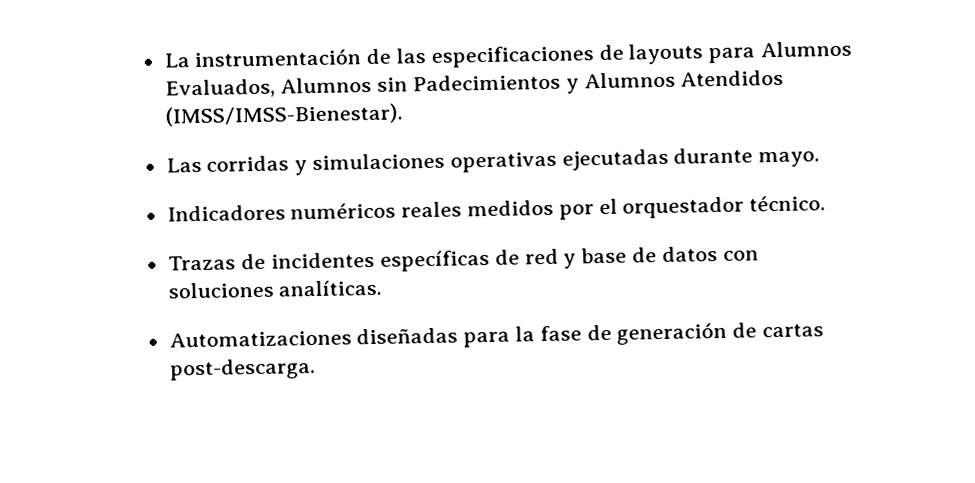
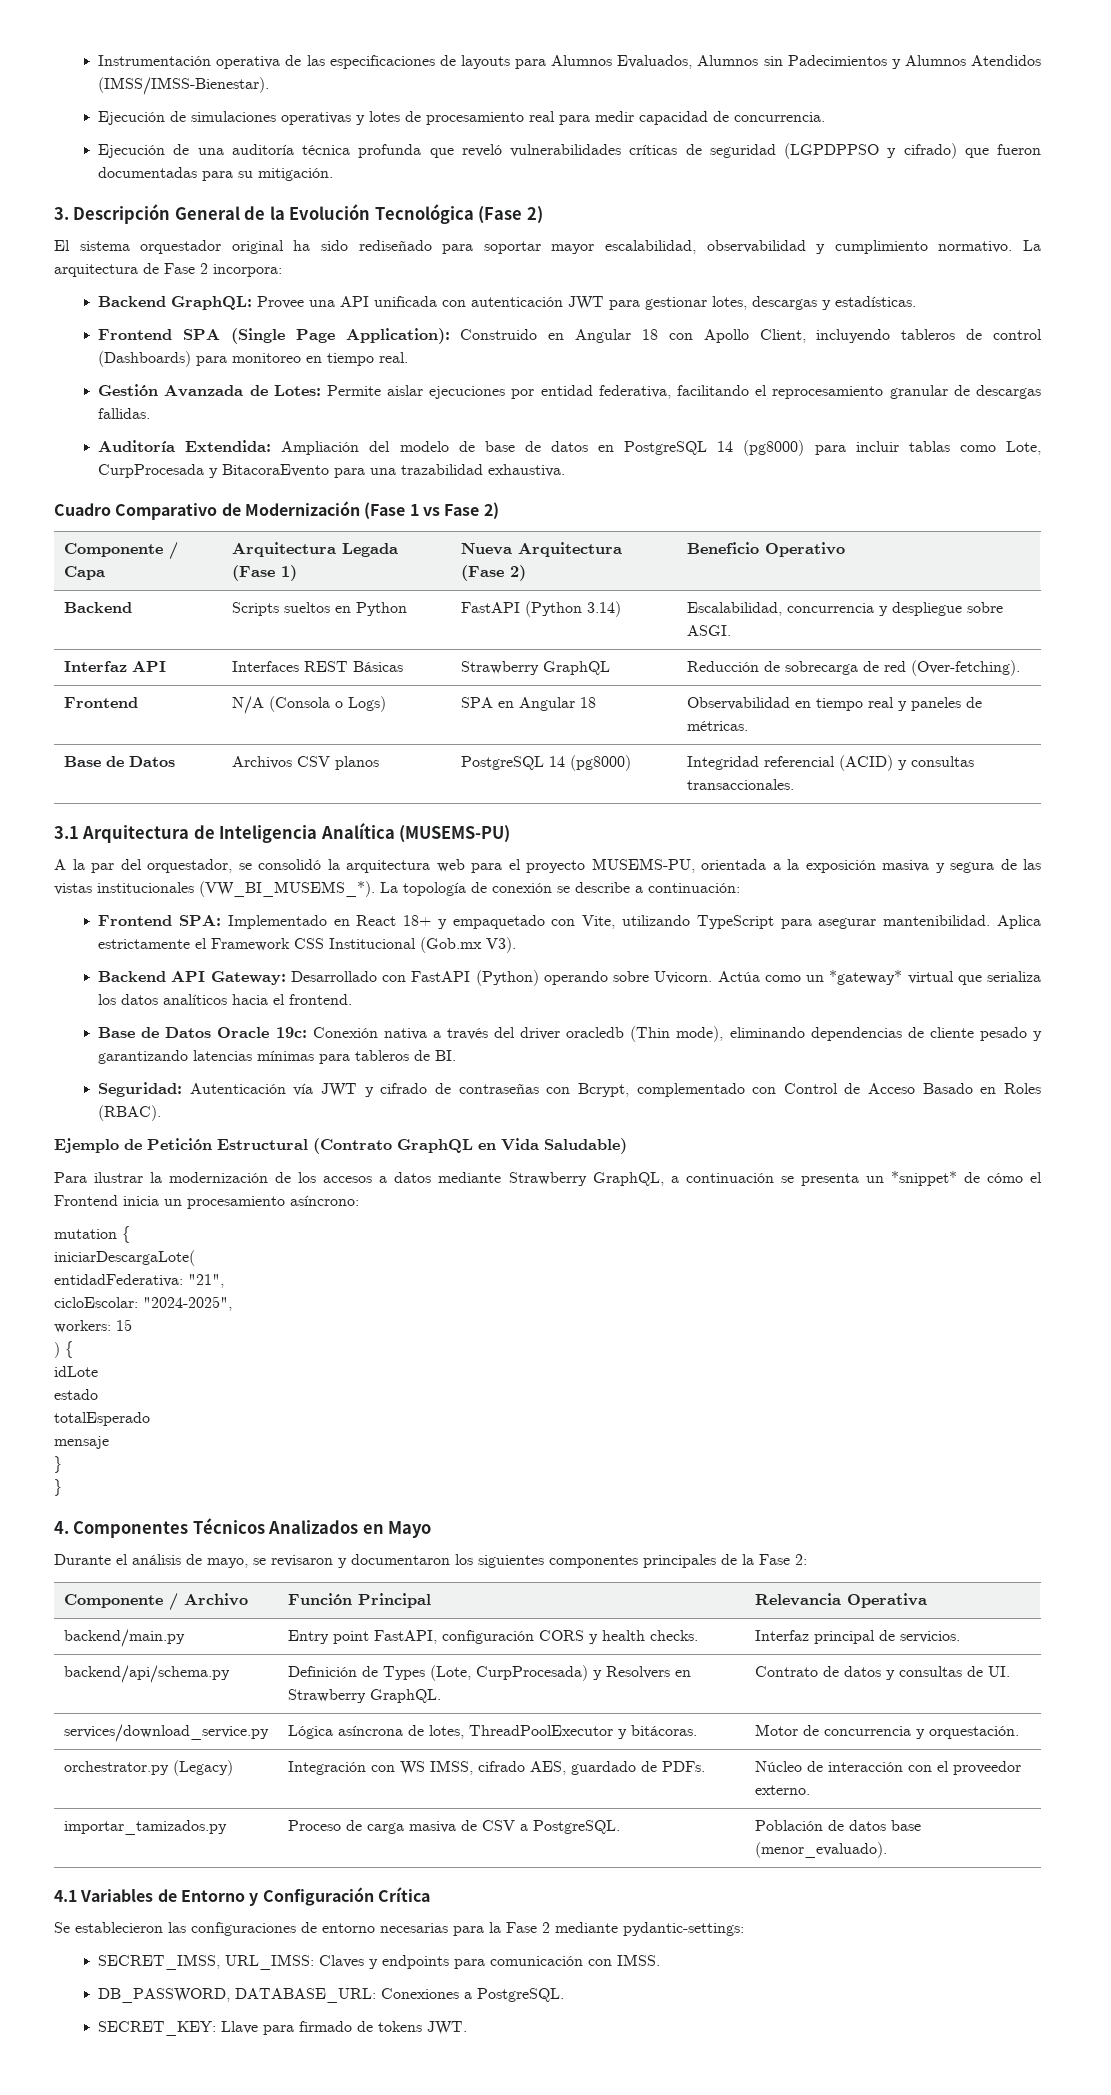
[163,48,362,68] La instrumentación -> [98,55,281,69] Instrumentación operativa
[165,147,821,176] [166,195,827,222] [167,246,759,272] [167,279,383,299] [168,321,824,348] [169,357,316,381] Las corridas y simulaciones operativas ejecutadas durante mayo. // Indicadores numéricos reales medidos por el orquestador técnico. // Trazas de incidentes específicas de red y base de datos con soluciones analíticas. // Automatizaciones diseñadas para la fase de generación de cartas post-descarga. -> [98,111,826,125] [98,143,1042,159] [98,167,334,181] [54,204,543,224] [54,240,1042,254] [54,263,282,277] [98,296,917,310] [98,328,1042,344] [98,351,409,367] [98,384,1041,399] [98,408,151,419] [98,440,1041,456] [98,464,566,478] [54,501,499,520] [63,542,178,560] [63,566,105,580] [231,542,398,557] [231,565,297,581] [460,542,622,557] [460,565,526,581] [686,542,845,557] [63,602,132,613] [231,602,407,616] [460,601,621,617] [686,602,1003,616] [686,625,731,636] [63,661,166,672] [231,661,403,672] [460,661,610,675] [686,660,1020,676] [63,697,138,708] [231,696,386,714] [460,697,596,711] [686,697,982,711] [686,721,748,731] [63,756,175,767] [231,756,379,770] [460,755,631,771] [686,755,974,771] [686,779,794,790] [54,823,511,843] [54,858,1041,873] [54,881,740,897] [98,915,1042,929] [98,937,517,953] [98,970,1042,986] [98,994,353,1005] [98,1026,1042,1042] [98,1050,457,1064] [98,1082,1042,1097] [98,1105,162,1121] [54,1138,627,1154] [54,1171,1042,1186] [54,1195,359,1209] [54,1226,130,1243] [54,1250,195,1266] [54,1274,224,1288] [54,1296,232,1311] [54,1319,132,1333] [54,1341,73,1358] [54,1366,98,1377] [54,1389,98,1400] [54,1412,150,1426] [54,1436,109,1449] [54,1456,62,1473] [54,1479,62,1496] [54,1518,432,1538] [54,1554,807,1568] [63,1593,248,1611] [287,1593,431,1608] [754,1593,927,1608] [63,1629,185,1647] [287,1630,698,1644] [754,1630,960,1644] [63,1665,230,1683] [287,1665,691,1681] [287,1689,441,1703] [754,1666,1010,1680] [63,1724,269,1742] [287,1725,697,1739] [754,1724,1019,1739] [63,1760,233,1776] [287,1760,705,1775] [754,1761,1021,1775] [754,1785,810,1795] [63,1820,227,1835] [287,1820,620,1834] [754,1820,921,1831] [754,1842,887,1858] [54,1887,430,1906] [54,1922,744,1936] [98,1954,661,1970] [98,1988,565,2003] [98,2021,468,2036] Ejecución de simulaciones operativas y lotes de procesamiento real para medir capacidad de concurrencia. // Ejecución de una auditoría técnica profunda que reveló vulnerabilidades críticas de seguridad (LGPDPPSO y cifrado) que fueron documentadas para su mitigación. // 3. Descripción General de la Evolución Tecnológica (Fase 2) // El sistema orquestador original ha sido rediseñado para soportar mayor escalabilidad, observabilidad y cumplimiento normativo. La arquitectura de Fase 2 incorpora: // Backend GraphQL: Provee una API unificada con autenticación JWT para gestionar lotes, descargas y estadísticas. // Frontend SPA (Single Page Application): Construido en Angular 18 con Apollo Client, incluyendo tableros de control (Dashboards) para monitoreo en tiempo real. // Gestión Avanzada de Lotes: Permite aislar ejecuciones por entidad federativa, facilitando el reprocesamiento granular de descargas fallidas. // Auditoría Extendida: Ampliación del modelo de base de datos en PostgreSQL 14 (pg8000) para incluir tablas como Lote, CurpProcesada y BitacoraEvento para una trazabilidad exhaustiva. // Cuadro Comparativo de Modernización (Fase 1 vs Fase 2) // Componente / Capa | Arquitectura Legada (Fase 1) | Nueva Arquitectura (Fase 2) | Beneficio Operativo // Backend | Scripts sueltos en Python | FastAPI (Python 3.14) | Escalabilidad, concurrencia y despliegue sobre ASGI. // Interfaz API | Interfaces REST Básicas | Strawberry GraphQL | Reducción de sobrecarga de red (Over-fetching). // Frontend | N/A (Consola o Logs) | SPA en Angular 18 | Observabilidad en tiempo real y paneles de métricas. // Base de Datos | Archivos CSV planos | PostgreSQL 14 (pg8000) | Integridad referencial (ACID) y consultas transaccionales. // 3.1 Arquitectura de Inteligencia Analítica (MUSEMS-PU) // A la par del orquestador, se consolidó la arquitectura web para el proyecto MUSEMS-PU, orientada a la exposición masiva y segura de las vistas institucionales (VW_BI_MUSEMS_*). La topología de conexión se describe a continuación: // Frontend SPA: Implementado en React 18+ y empaquetado con Vite, utilizando TypeScript para asegurar mantenibilidad. Aplica estrictamente el Framework CSS Institucional (Gob.mx V3). // Backend API Gateway: Desarrollado con FastAPI (Python) operando sobre Uvicorn. Actúa como un *gateway* virtual que serializa los datos analíticos hacia el frontend. // Base de Datos Oracle 19c: Conexión nativa a través del driver oracledb (Thin mode), eliminando dependencias de cliente pesado y garantizando latencias mínimas para tableros de BI. // Seguridad: Autenticación vía JWT y cifrado de contraseñas con Bcrypt, complementado con Control de Acceso Basado en Roles (RBAC). // Ejemplo de Petición Estructural (Contrato GraphQL en Vida Saludable) // Para ilustrar la modernización de los accesos a datos mediante Strawberry GraphQL, a continuación se presenta un *snippet* de cómo el Frontend inicia un procesamiento asíncrono: // mutation { // iniciarDescargaLote( // entidadFederativa: "21", // cicloEscolar: "2024-2025", // workers: 15 // ) { // idLote // estado // totalEsperado // mensaje // } // } // 4. Componentes Técnicos Analizados en Mayo // Durante el análisis de mayo, se revisaron y documentaron los siguientes componentes principales de la Fase 2: // Componente / Archivo | Función Principal | Relevancia Operativa // backend/main.py | Entry point FastAPI, configuración CORS y health checks. | Interfaz principal de servicios. // backend/api/schema.py | Definición de Types (Lote, CurpProcesada) y Resolvers en Strawberry GraphQL. | Contrato de datos y consultas de UI. // services/download_service.py | Lógica asíncrona de lotes, ThreadPoolExecutor y bitácoras. | Motor de concurrencia y orquestación. // orchestrator.py (Legacy) | Integración con WS IMSS, cifrado AES, guardado de PDFs. | Núcleo de interacción con el proveedor externo. // importar_tamizados.py | Proceso de carga masiva de CSV a PostgreSQL. | Población de datos base (menor_evaluado). // 4.1 Variables de Entorno y Configuración Crítica // Se establecieron las configuraciones de entorno necesarias para la Fase 2 mediante pydantic-settings: // SECRET_IMSS, URL_IMSS: Claves y endpoints para comunicación con IMSS. // DB_PASSWORD, DATABASE_URL: Conexiones a PostgreSQL. // SECRET_KEY: Llave para firmado de tokens JWT.

